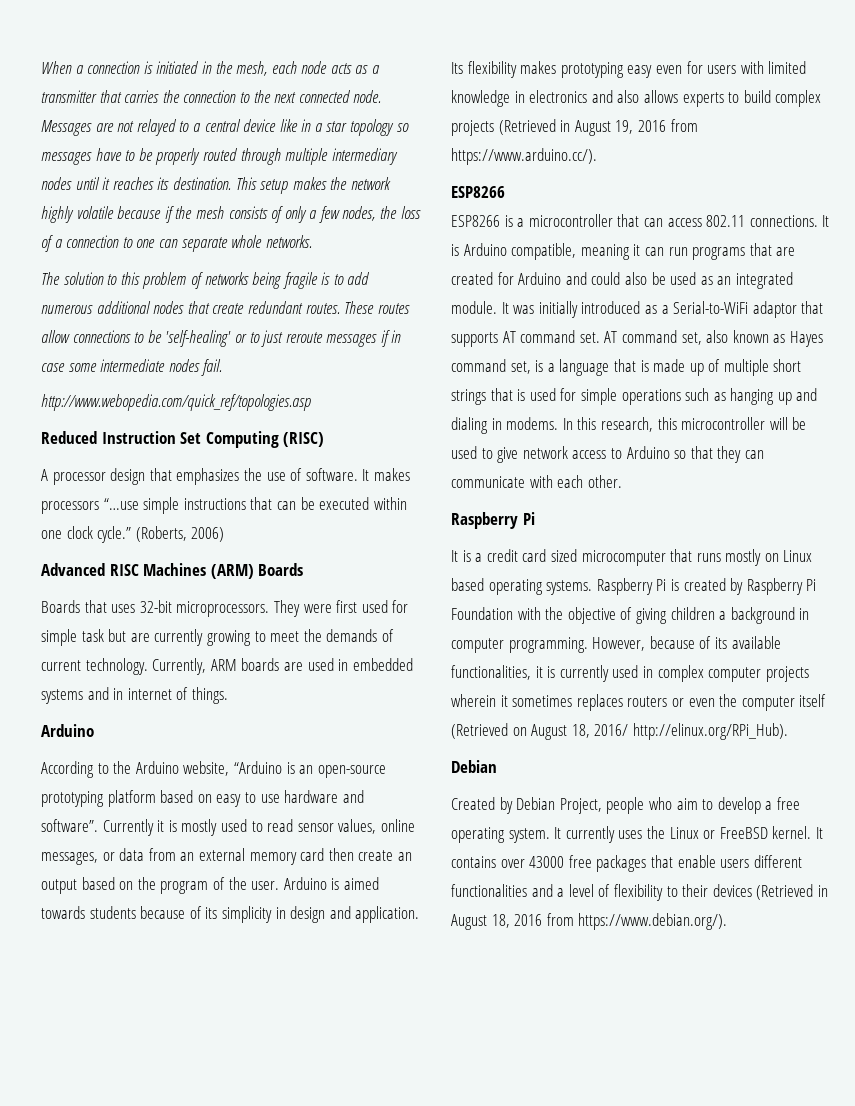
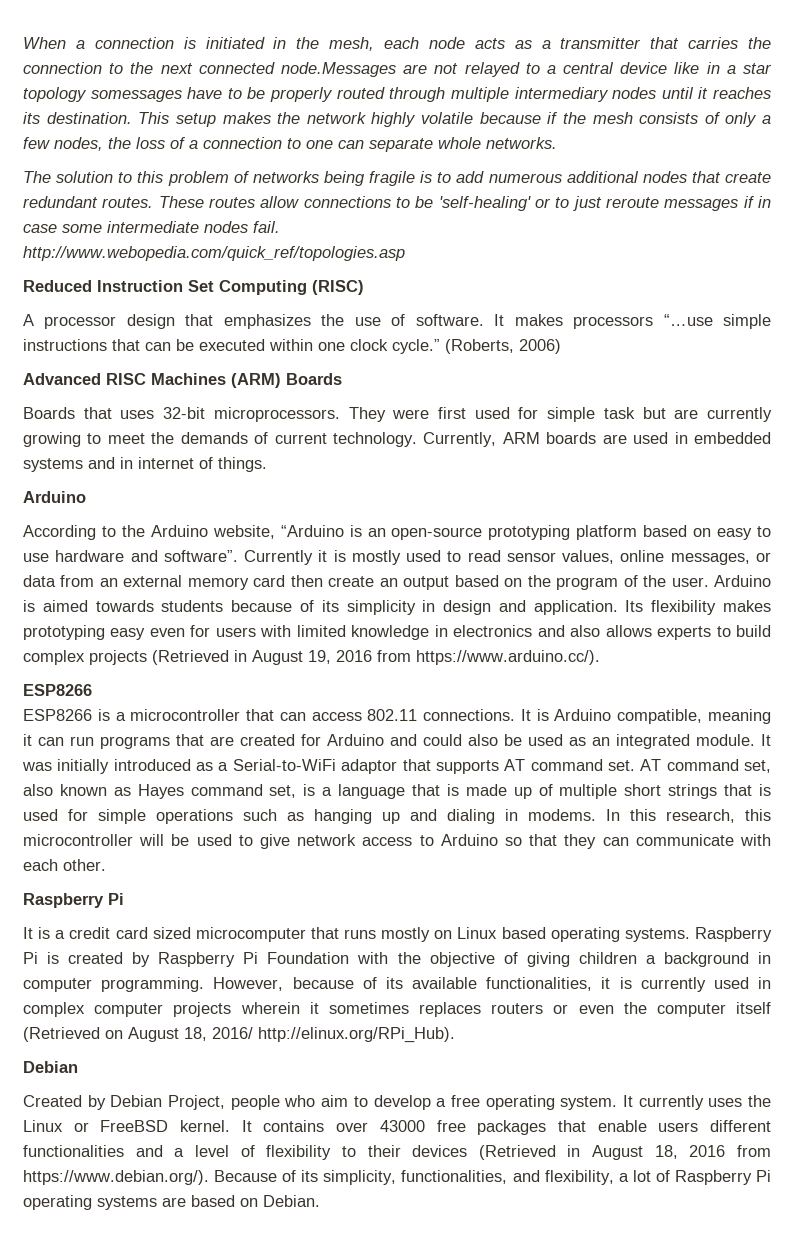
[353,90,382,103] [41,120,92,136] node. Messages -> [280,62,396,77] node.Messages
[396,123,409,132] [41,152,92,165] so messages -> [90,90,182,102] somessages
(728, 921) none -> [214,1170,772,1185] [23,1195,320,1210] Because of its simplicity, functionalities, and flexibility, a lot of Raspberry Pi operating systems are based on Debian.

